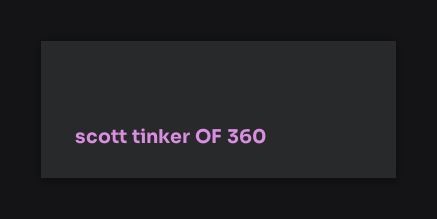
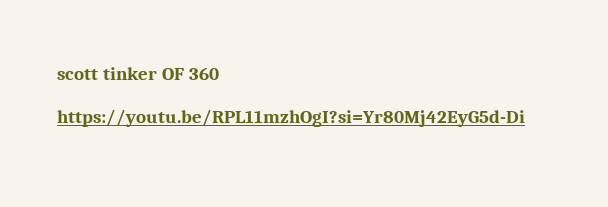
(268, 136) none -> [57,109,525,127] // https://youtu.be/RPL11mzhOgI?si=Yr80Mj42EyG5d-Di

